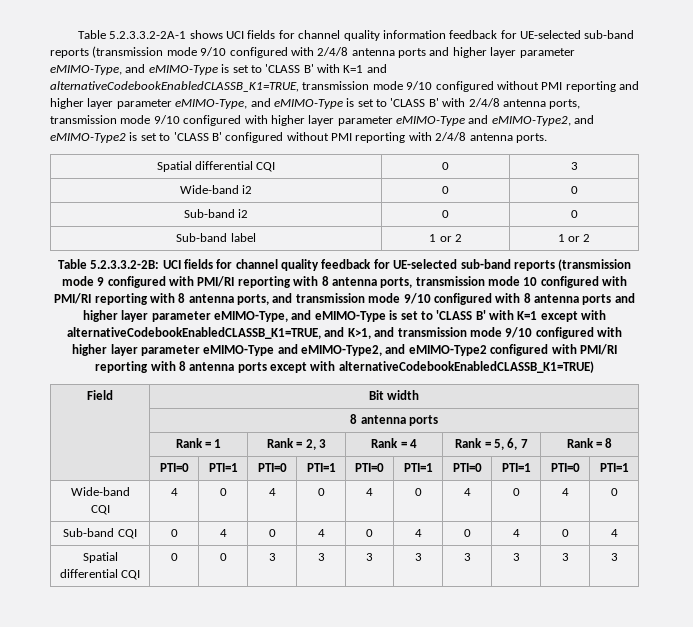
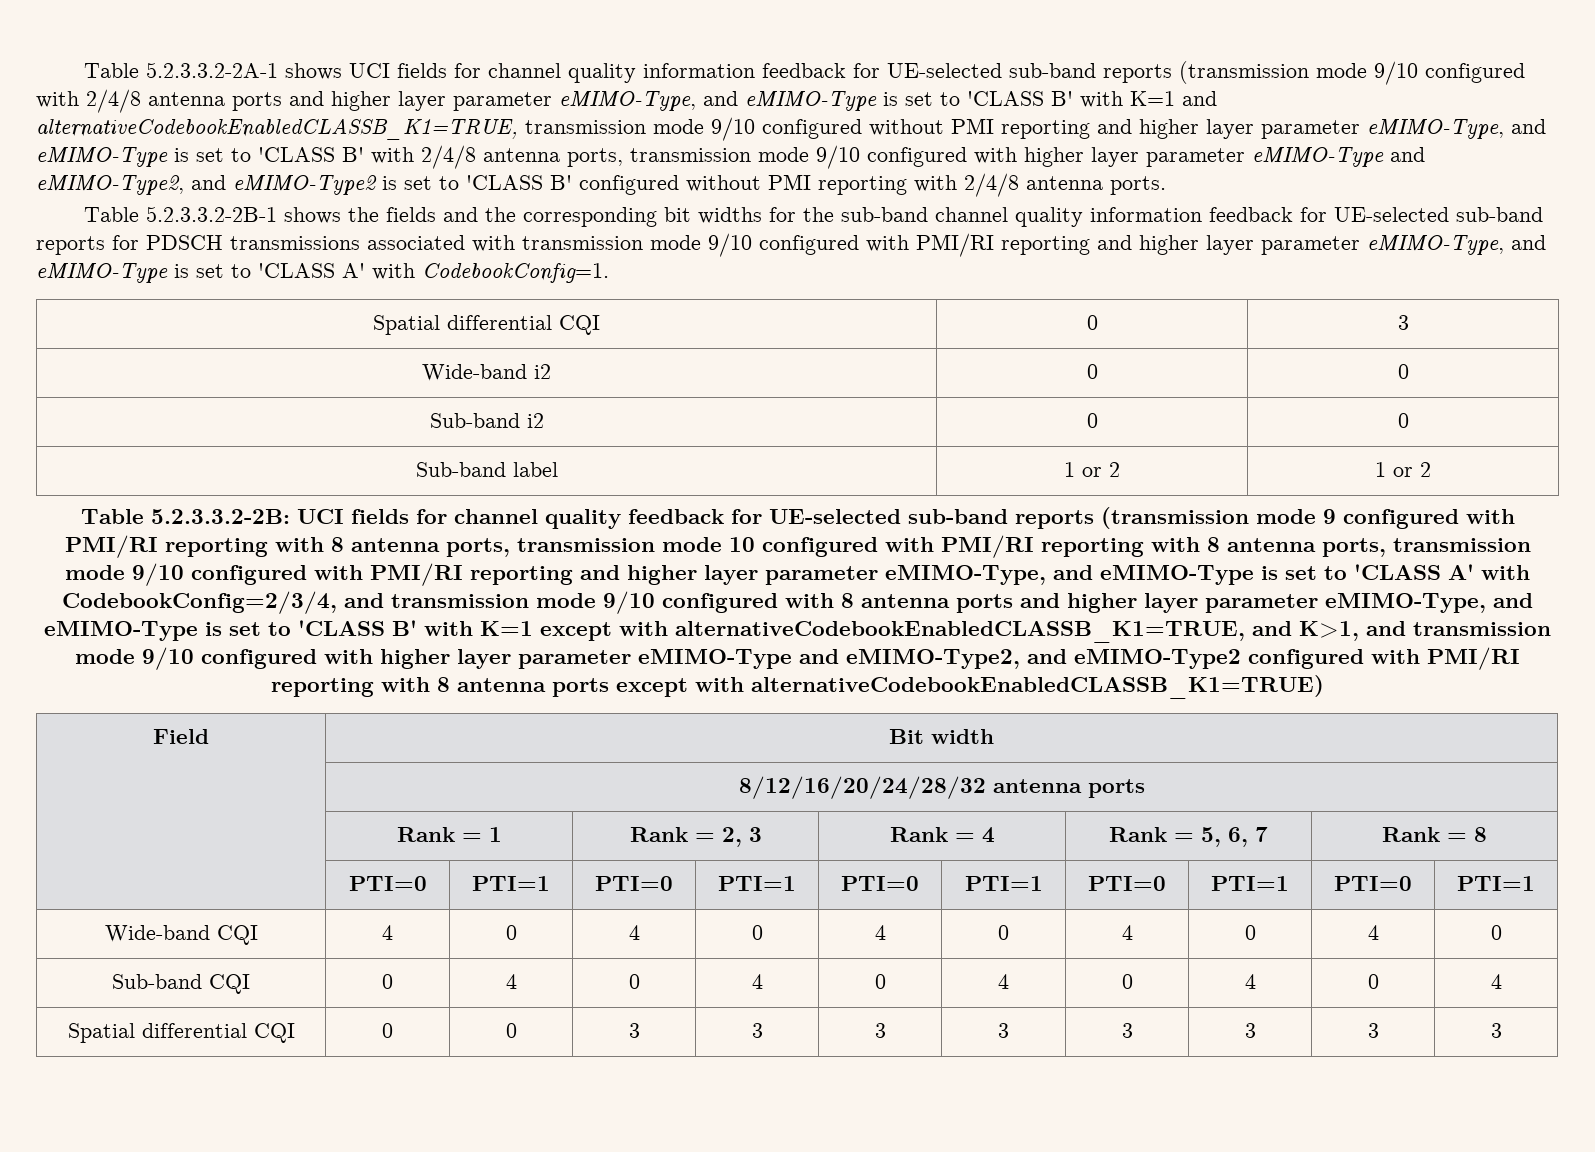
(547, 138) none -> [84,206,1544,227] [36,233,1546,257] [36,263,609,283] // Table 5.2.3.3.2-2B-1 shows the fields and the corresponding bit widths for the sub-band channel quality information feedback for UE-selected sub-band reports for PDSCH transmissions associated with transmission mode 9/10 configured with PMI/RI reporting and higher layer parameter eMIMO-Type, and eMIMO-Type is set to 'CLASS A' with CodebookConfig=1.
(270, 299) none -> [1392,538,1531,552] [65,563,1530,586] [62,591,337,614] transmission mode 9/10 configured with PMI/RI reporting and higher layer parameter eMIMO-Type, and eMIMO-Type is set to 'CLASS A' with CodebookConfig=2/3/4,
[350,414,358,424] 8 -> [738,776,986,799] 8/12/16/20/24/28/32

